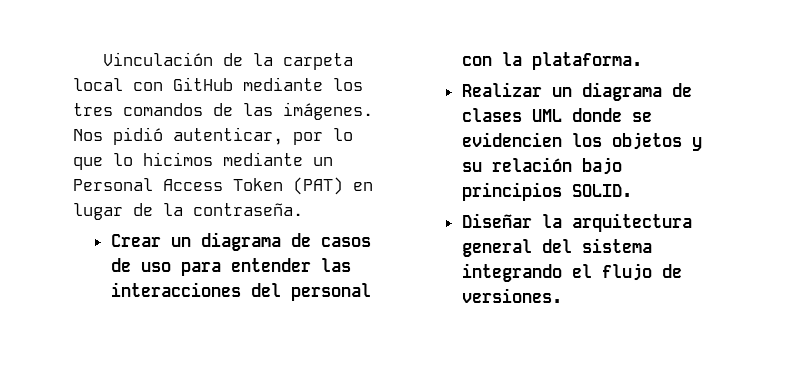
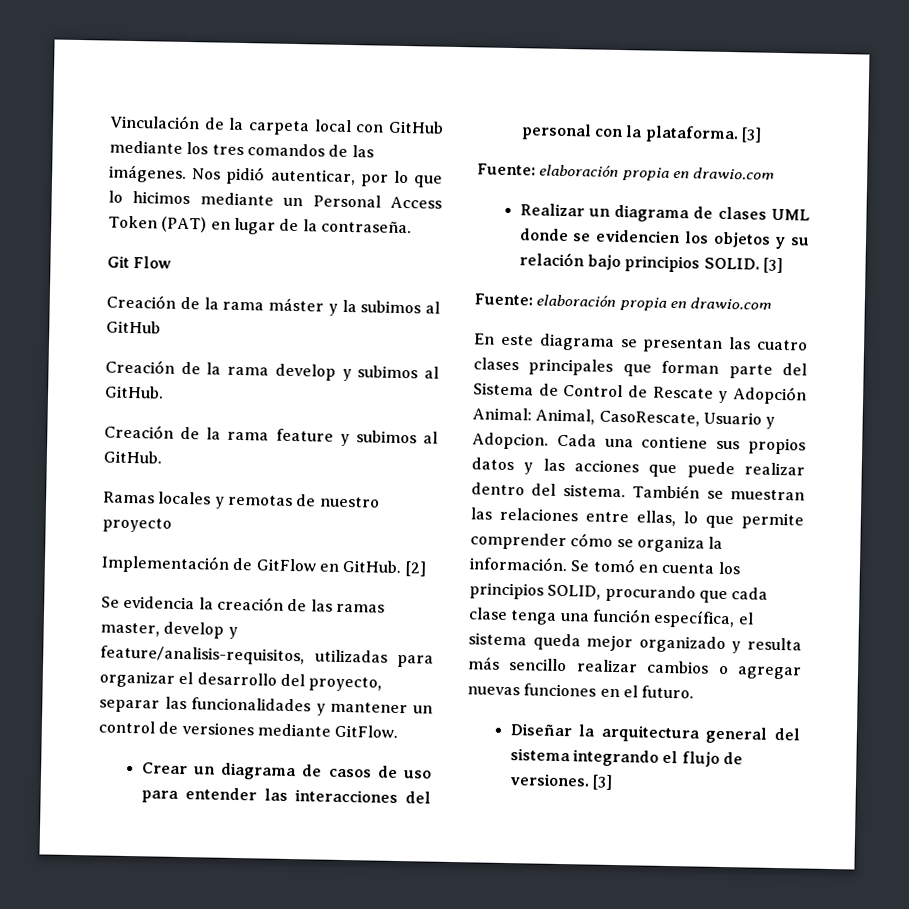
(303, 209) none -> [107,255,173,269] [106,294,440,316] [106,320,161,334] [105,359,439,382] [104,385,164,399] [104,424,438,447] [103,450,163,464] [103,491,380,509] [102,517,172,533] [101,554,427,577] [101,595,385,613] [100,621,238,640] [100,645,434,668] [99,670,383,692] [99,696,433,716] [98,720,399,739] // Git Flow // Creación de la rama máster y la subimos al GitHub // Creación de la rama develop y subimos al GitHub. // Creación de la rama feature y subimos al GitHub. // Ramas locales y remotas de nuestro proyecto // Implementación de GitFlow en GitHub. [2] // Se evidencia la creación de las ramas master, develop y feature/analisis-requisitos, utilizadas para organizar el desarrollo del proyecto, separar las funcionalidades y mantener un control de versiones mediante GitFlow.
(642, 61) none -> [740,127,762,143] [477,163,776,181] [3] // Fuente: elaboración propia en drawio.com
(632, 190) none -> [762,257,783,274] [474,293,773,311] [474,333,808,353] [473,357,807,379] [473,382,807,405] [472,407,776,429] [472,432,806,455] [471,457,805,479] [471,482,805,501] [470,507,804,530] [470,532,724,553] [469,556,741,575] [469,582,769,604] [468,607,754,629] [468,632,802,654] [468,656,802,680] [467,683,695,699] [3] // Fuente: elaboración propia en drawio.com // En este diagrama se presentan las cuatro clases principales que forman parte del Sistema de Control de Rescate y Adopción Animal: Animal, CasoRescate, Usuario y Adopcion. Cada una contiene sus propios datos y las acciones que puede realizar dentro del sistema. También se muestran las relaciones entre ellas, lo que permite comprender cómo se organiza la información. Se tomó en cuenta los principios SOLID, procurando que cada clase tenga una función específica, el sistema queda mejor organizado y resulta más sencillo realizar cambios o agregar nuevas funciones en el futuro.
(562, 295) none -> [591,774,613,790] [3]

